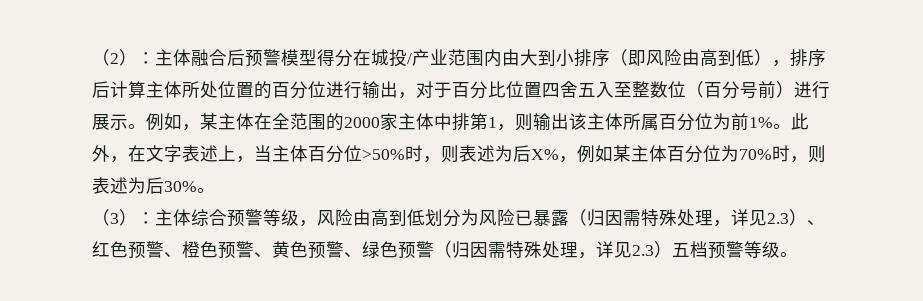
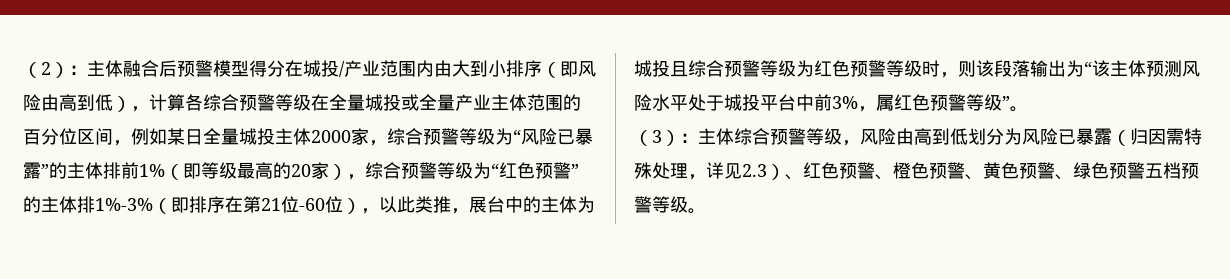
[790,49,826,67] [92,81,830,99] [92,113,809,131] [92,145,826,163] [92,177,197,194] 排序后计算主体所处位置的百分位进行输出，对于百分比位置四舍五入至整数位（百分号前）进行展示。例如，某主体在全范围的2000家主体中排第1，则输出该主体所属百分位为前1%。此外，在文字表述上，当主体百分位>50%时，则表述为后X%，例如某主体百分位为70%时，则表述为后30% -> [149,94,581,111] [23,128,593,146] [23,162,579,180] [23,196,595,214] [634,60,1200,78] [634,94,1010,112] 计算各综合预警等级在全量城投或全量产业主体范围的百分位区间，例如某日全量城投主体2000家，综合预警等级为“风险已暴露”的主体排前1%（即等级最高的20家），综合预警等级为“红色预警”的主体排1%-3%（即排序在第21位-60位），以此类推，展台中的主体为城投且综合预警等级为红色预警等级时，则该段落输出为“该主体预测风险水平处于城投平台中前3%，属红色预警等级”
[434,241,672,259] （归因需特殊处理，详见2.3） -> (1145, 170) none

